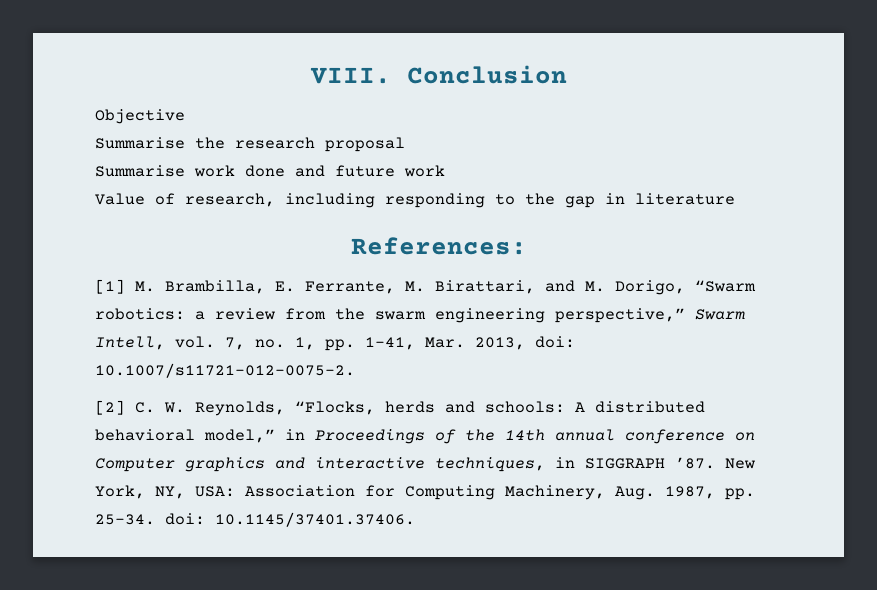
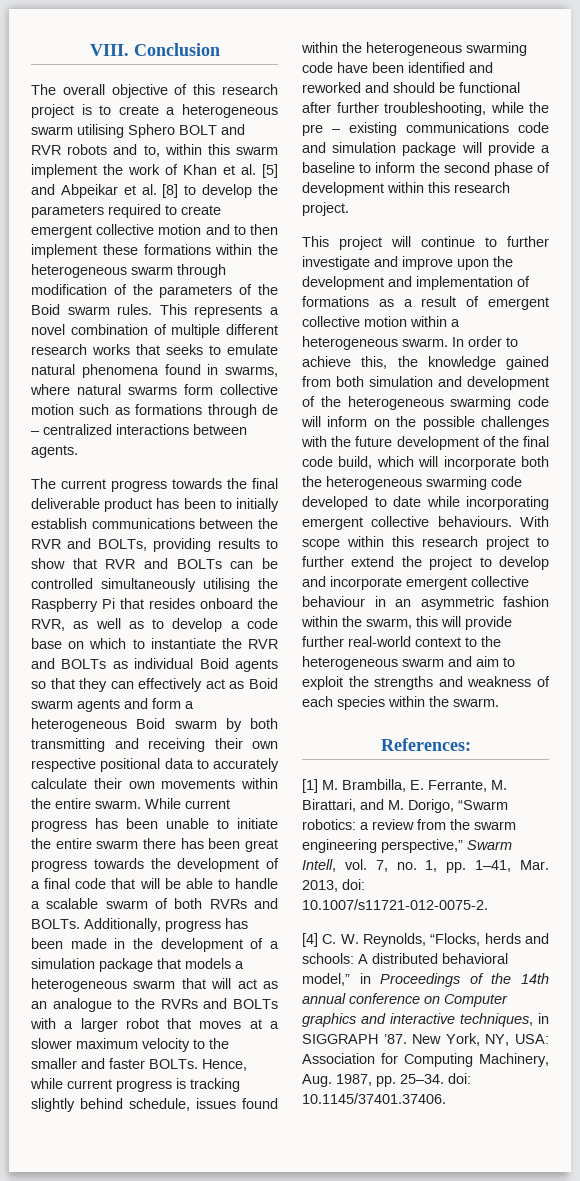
[95,109,185,124] [95,137,405,152] [95,165,445,177] [95,193,735,208] Objective // Summarise the research proposal // Summarise work done and future work // Value of research, including responding to the gap in literature -> [31,84,278,98] [31,104,278,118] [31,124,245,138] [31,144,278,157] [31,164,278,178] [31,184,278,198] [31,204,221,218] [31,224,278,238] [31,244,278,258] [31,264,226,278] [31,284,278,298] [31,304,279,318] [31,324,278,338] [31,344,278,355] [31,364,278,378] [30,384,278,395] [31,404,278,418] [31,424,247,435] [31,445,78,458] [31,478,278,492] [31,498,279,512] [31,518,278,529] [31,538,278,552] [31,558,278,569] [31,578,278,592] [31,598,278,612] [31,618,278,632] [31,638,278,649] [31,658,278,672] [31,678,278,692] [31,698,194,712] [31,718,278,732] [31,738,278,752] [31,758,279,772] [31,778,278,789] [31,798,230,809] [31,818,278,832] [31,838,278,852] [31,858,279,872] [31,878,278,889] [31,898,278,909] [31,918,248,932] [31,938,279,952] [31,958,244,972] [31,978,278,992] [31,998,278,1012] [30,1018,279,1032] [31,1038,229,1052] [31,1058,247,1071] [30,1078,240,1092] [31,1098,278,1112] [301,42,527,56] [302,62,493,73] [302,82,520,93] [302,102,549,116] [302,122,549,136] [302,142,550,156] [302,162,550,176] [302,182,510,196] [302,202,349,216] [302,236,549,250] [302,256,513,270] [302,276,530,290] [302,296,549,310] [302,316,460,327] [302,336,518,350] [302,356,549,370] [302,376,549,390] [302,396,549,410] [301,416,549,430] [301,436,549,450] [302,456,549,470] [302,476,522,490] [302,496,549,510] [302,516,549,530] [302,536,549,550] [302,556,549,570] [302,576,529,590] [302,596,549,610] [301,616,512,630] [302,636,501,647] [302,656,515,670] [302,676,550,690] [302,696,499,710] The overall objective of this research project is to create a heterogeneous swarm utilising Sphero BOLT and RVR robots and to, within this swarm implement the work of Khan et al. [5] and Abpeikar et al. [8] to develop the parameters required to create emergent collective motion and to then implement these formations within the heterogeneous swarm through modification of the parameters of the Boid swarm rules. This represents a novel combination of multiple different research works that seeks to emulate natural phenomena found in swarms, where natural swarms form collective motion such as formations through de – centralized interactions between agents. // The current progress towards the final deliverable product has been to initially establish communications between the RVR and BOLTs, providing results to show that RVR and BOLTs can be controlled simultaneously utilising the Raspberry Pi that resides onboard the RVR, as well as to develop a code base on which to instantiate the RVR and BOLTs as individual Boid agents so that they can effectively act as Boid swarm agents and form a heterogeneous Boid swarm by both transmitting and receiving their own respective positional data to accurately calculate their own movements within the entire swarm. While current progress has been unable to initiate the entire swarm there has been great progress towards the development of a final code that will be able to handle a scalable swarm of both RVRs and BOLTs. Additionally, progress has been made in the development of a simulation package that models a heterogeneous swarm that will act as an analogue to the RVRs and BOLTs with a larger robot that moves at a slower maximum velocity to the smaller and faster BOLTs. Hence, while current progress is tracking slightly behind schedule, issues found within the heterogeneous swarming code have been identified and reworked and should be functional after further troubleshooting, while the pre – existing communications code and simulation package will provide a baseline to inform the second phase of development within this research project. // This project will continue to further investigate and improve upon the development and implementation of formations as a result of emergent collective motion within a heterogeneous swarm. In order to achieve this, the knowledge gained from both simulation and development of the heterogeneous swarming code will inform on the possible challenges with the future development of the final code build, which will incorporate both the heterogeneous swarming code developed to date while incorporating emergent collective behaviours. With scope within this research project to further extend the project to develop and incorporate emergent collective behaviour in an asymmetric fashion within the swarm, this will provide further real-world context to the heterogeneous swarm and aim to exploit the strengths and weakness of each species within the swarm.
[95,400,125,415] [2] -> [302,933,318,947] [4]

